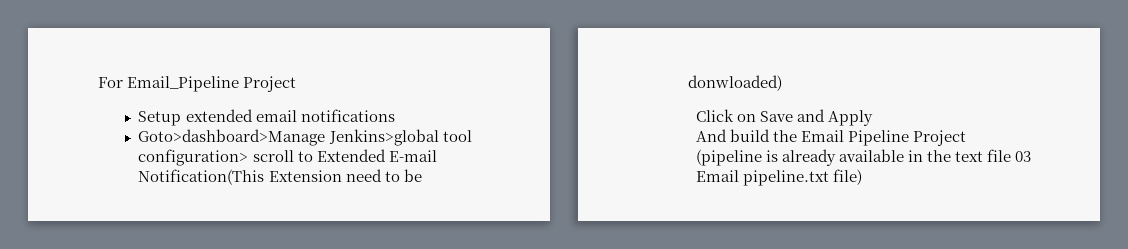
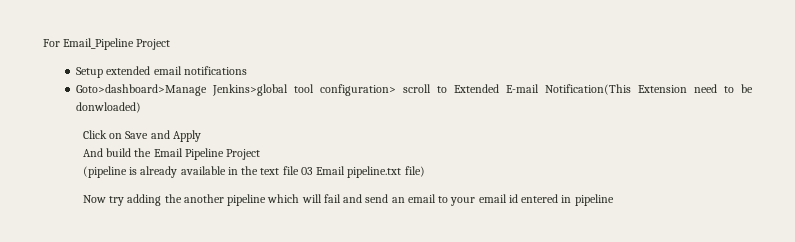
(863, 177) none -> [82,194,614,206] // Now try adding the another pipeline which will fail and send an email to your email id entered in pipeline

